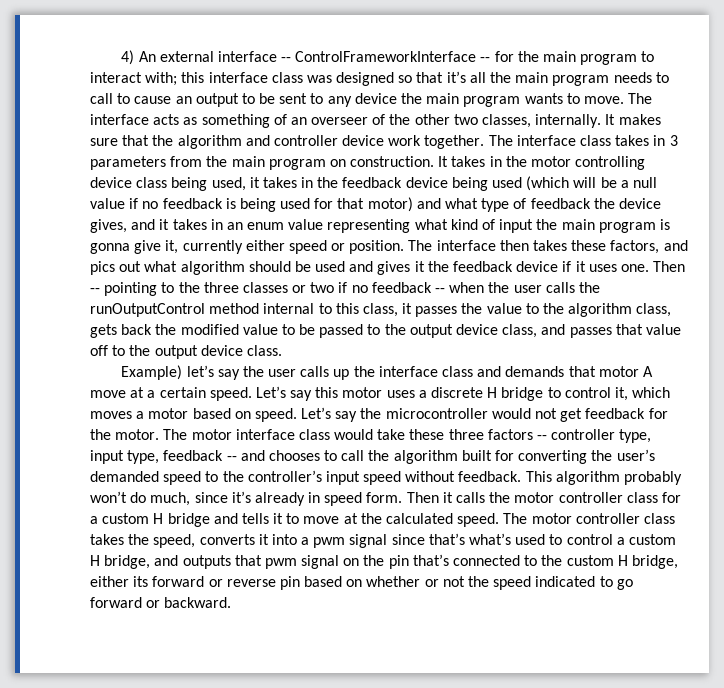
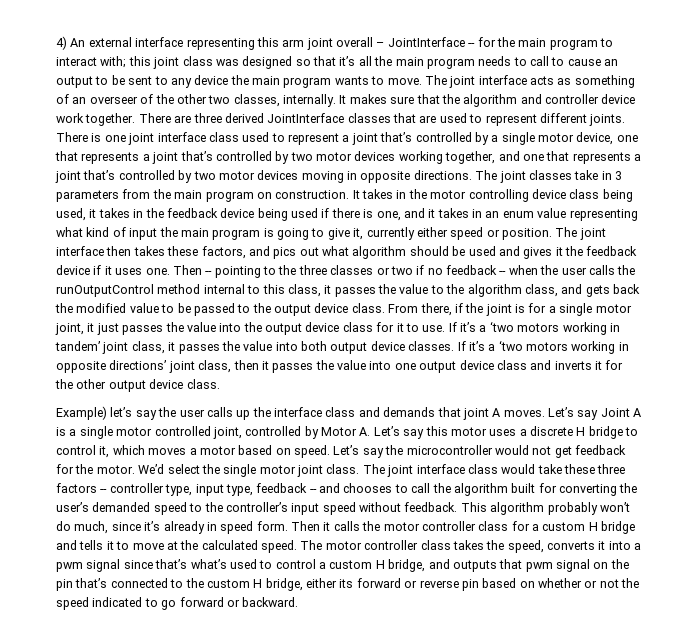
[281,51,477,62] -- ControlFrameworkInterface -> [186,37,465,50] representing this arm joint overall – JointInterface
[208,72,268,83] interface -> [153,57,180,69] joint
(653, 98) none -> [449,76,476,88] joint
[488,135,650,146] The interface class takes -> [138,113,626,126] [56,132,638,145] [55,151,641,164] [55,170,599,183] There are three derived JointInterface classes that are used to represent different joints. There is one joint interface class used to represent a joint that’s controlled by a single motor device, one that represents a joint that’s controlled by two motor devices working together, and one that represents a joint that’s controlled by two motor devices moving in opposite directions. The joint classes take
[526,176,657,191] [90,197,661,212] [90,219,127,233] (which will be a null value if no feedback is being used for that motor) and what type of feedback the device gives, -> [321,208,401,221] if there is one,
[90,243,130,254] gonna -> [277,228,325,240] going to
(433, 245) none -> [579,228,606,240] joint
(672, 310) none -> [561,284,583,294] and
[502,324,681,338] [90,345,151,356] class, and passes that value off to the -> [351,303,632,316] [55,321,620,335] [55,340,629,354] [56,360,624,373] [55,379,107,389] class. From there, if the joint is for a single motor joint, it just passes the value into the output device class for it to use. If it’s a ‘two motors working in tandem’ joint class, it passes the value into both output device classes. If it’s a ‘two motors working in opposite directions’ joint class, then it passes the value into one output device class and inverts it for the other
[598,366,653,377] [90,387,252,401] motor A move at a certain speed. -> [462,407,642,420] [56,426,371,439] joint A moves. Let’s say Joint A is a single motor controlled joint, controlled by Motor A.
[163,429,232,440] The motor -> [138,464,414,477] We’d select the single motor joint class. The joint

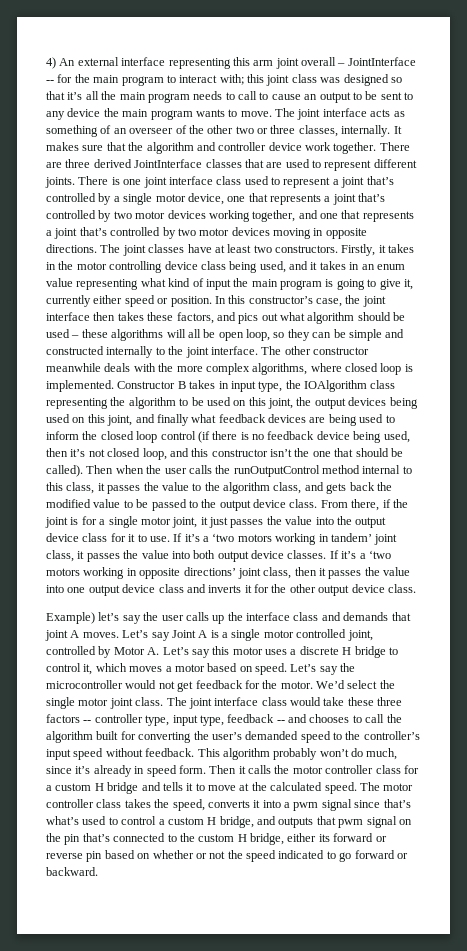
(231, 99) none -> [257,125,296,134] or three
[574,170,622,180] [56,189,360,202] take in 3 parameters from the main program on construction. It -> [187,244,386,256] have at least two constructors. Firstly, it
[89,208,401,221] it takes in the feedback device being used if there is one, -> (286, 267) none
[555,227,578,237] The -> [214,295,361,307] In this constructor’s case, the
[498,246,638,259] [56,265,507,278] and gives it the feedback device if it uses one. Then -- pointing to the three classes or two if no feedback -- -> [71,329,405,341] [46,346,369,358] [46,363,413,375] [46,380,396,392] [46,397,418,409] [46,414,395,426] [46,431,410,443] [46,448,403,460] [46,465,114,477] – these algorithms will all be open loop, so they can be simple and constructed internally to the joint interface. The other constructor meanwhile deals with the more complex algorithms, where closed loop is implemented. Constructor B takes in input type, the IOAlgorithm class representing the algorithm to be used on this joint, the output devices being used on this joint, and finally what feedback devices are being used to inform the closed loop control (if there is no feedback device being used, then it’s not closed loop, and this constructor isn’t the one that should be called). Then

